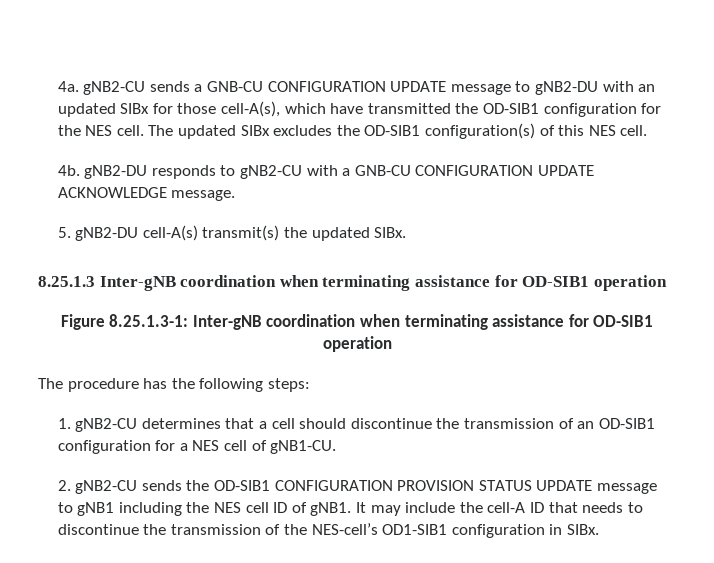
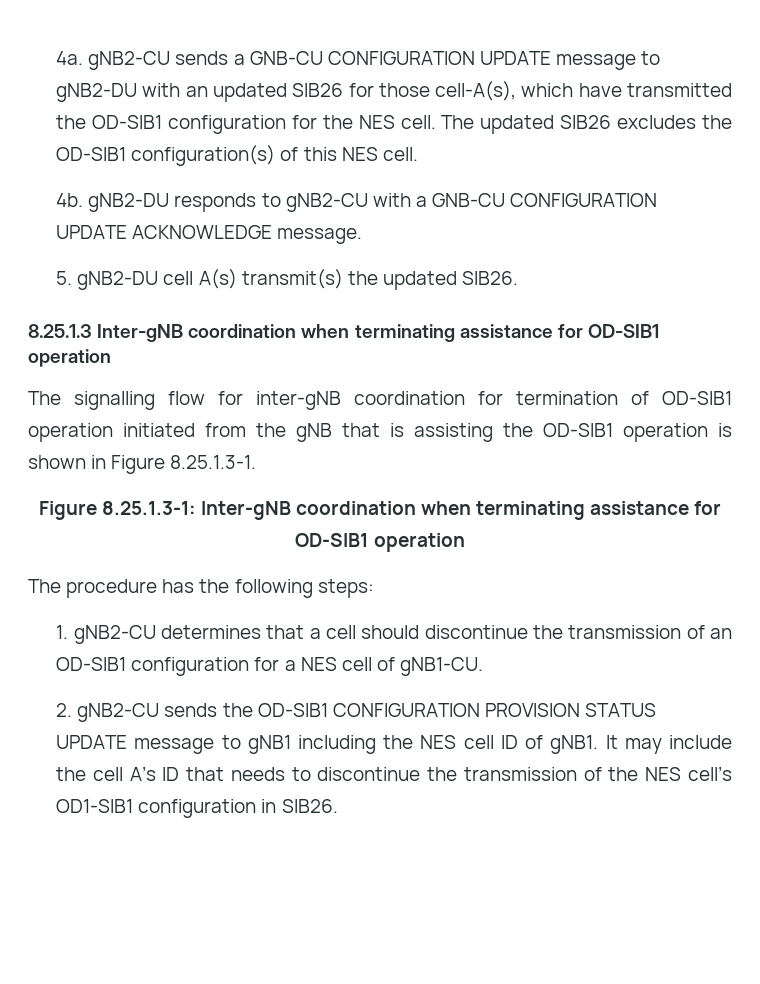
[120,103,150,114] SIBx -> [292,83,344,97] SIB26
[240,125,270,136] SIBx -> [560,115,612,129] SIB26
[142,225,198,241] cell-A(s) -> [163,269,237,289] cell A(s)
[374,227,407,238] SIBx. -> [462,271,519,285] SIB26.
(667, 283) none -> [28,391,732,410] [28,423,732,442] [28,455,257,474] // The signalling flow for inter-gNB coordination for termination of OD-SIB1 operation initiated from the gNB that is assisting the OD-SIB1 operation is shown in Figure 8.25.1.3-1.
[487,502,526,513] cell-A -> [92,766,156,781] cell A’s
[311,523,378,535] NES-cell’s -> [645,766,732,781] NES cell’s
[566,524,599,535] SIBx. -> [281,799,338,813] SIB26.

